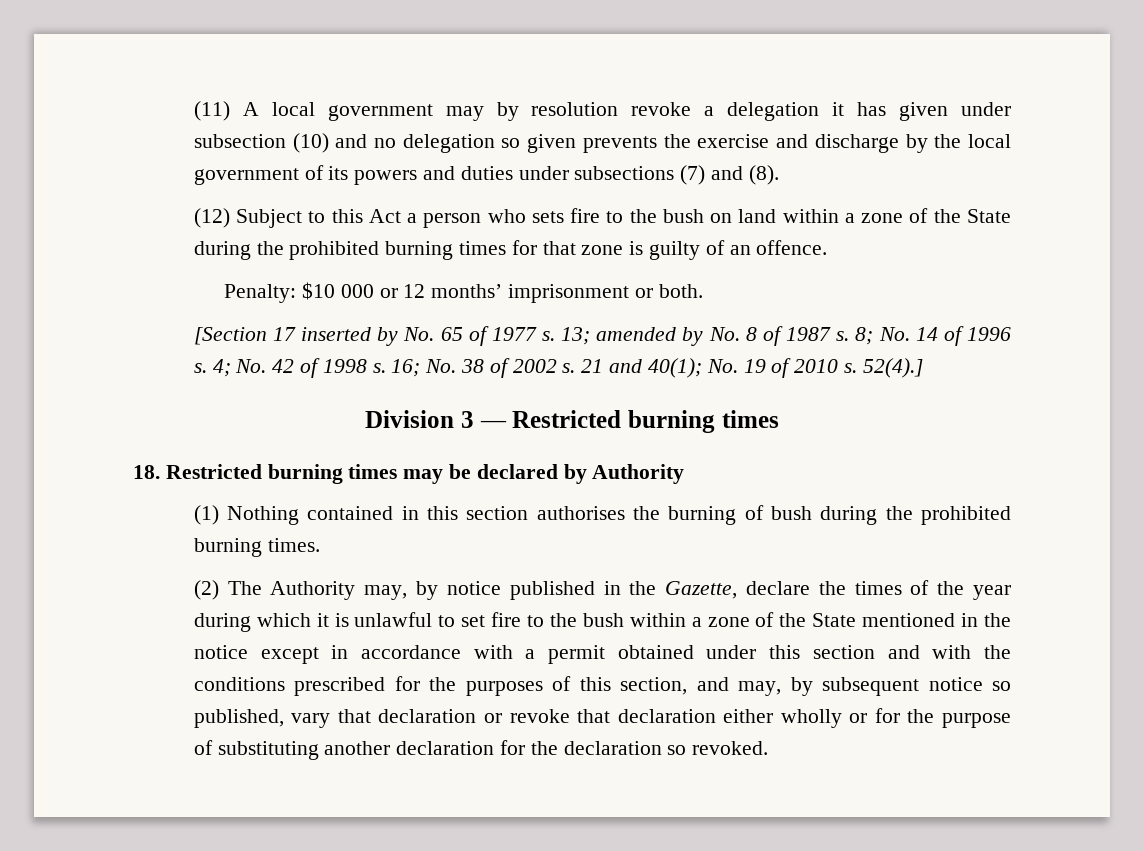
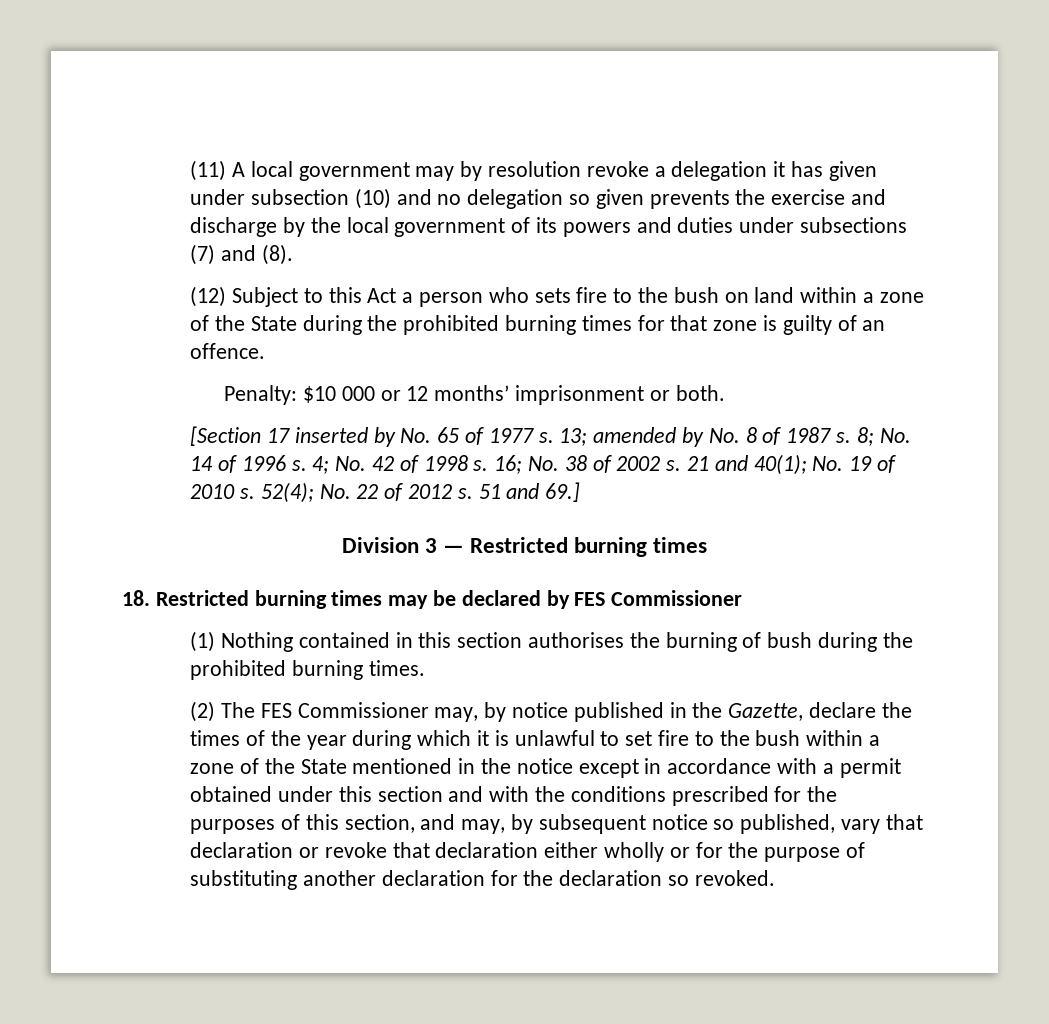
[862,358,923,378] 52(4).] -> [260,482,581,503] 52(4); No. 22 of 2012 s. 51 and 69.]
[592,464,685,484] Authority -> [574,590,743,606] FES Commissioner
[270,581,356,600] Authority -> [260,702,429,718] FES Commissioner

